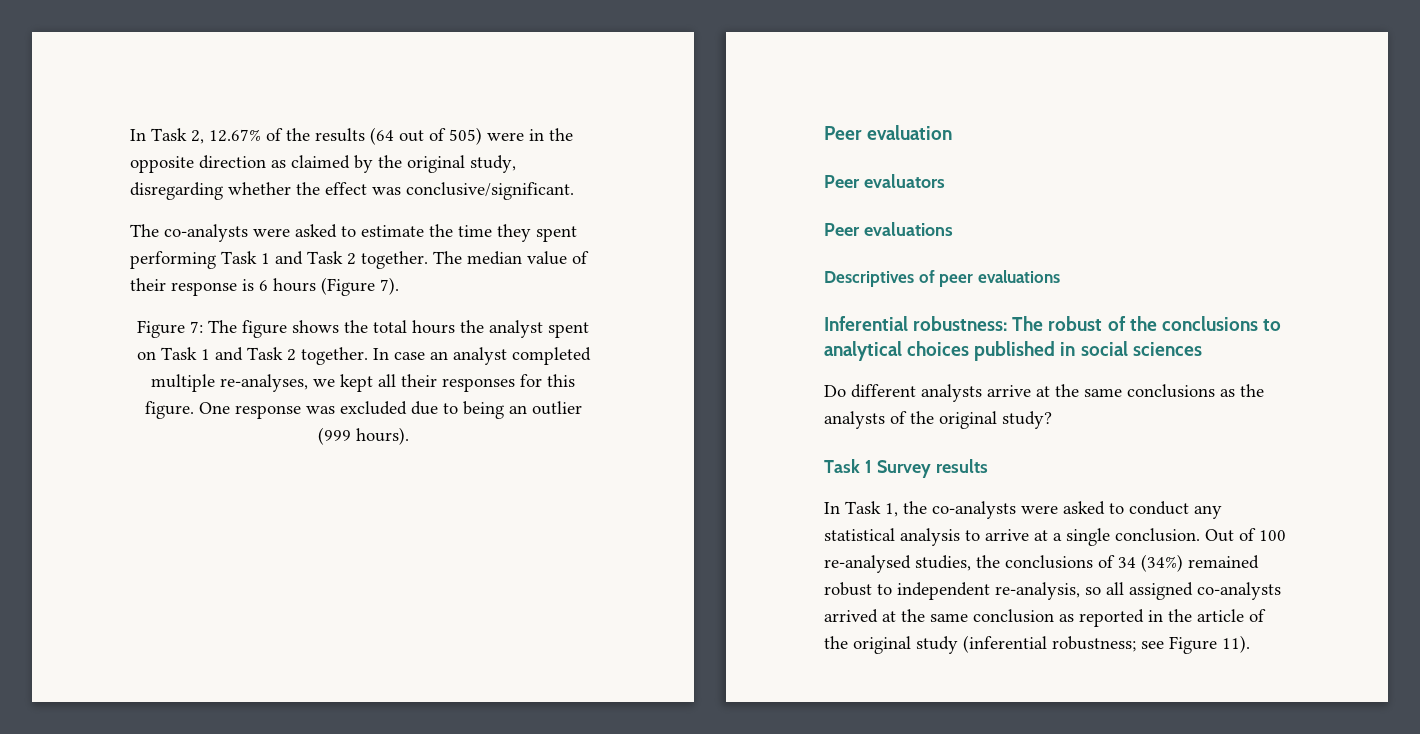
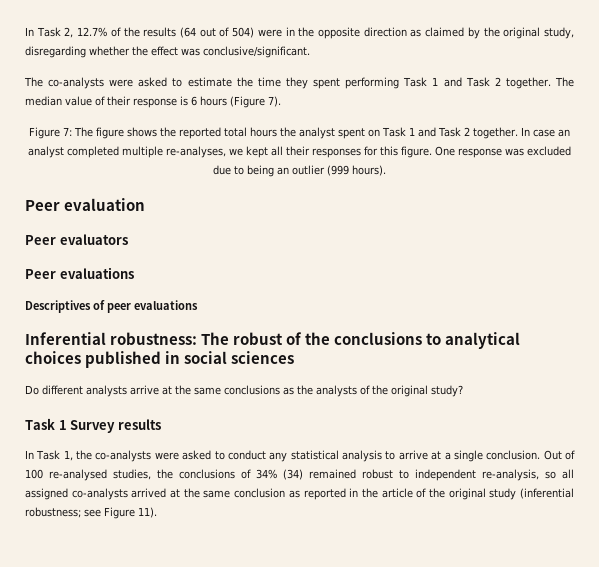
[209,129,261,142] 12.67% -> [77,27,108,37] 12.7%
[449,127,482,145] 505) -> [232,27,255,38] 504)
(368, 326) none -> [178,127,221,139] reported
[1118,554,1183,572] 34 (34%) -> [256,469,303,480] 34% (34)

